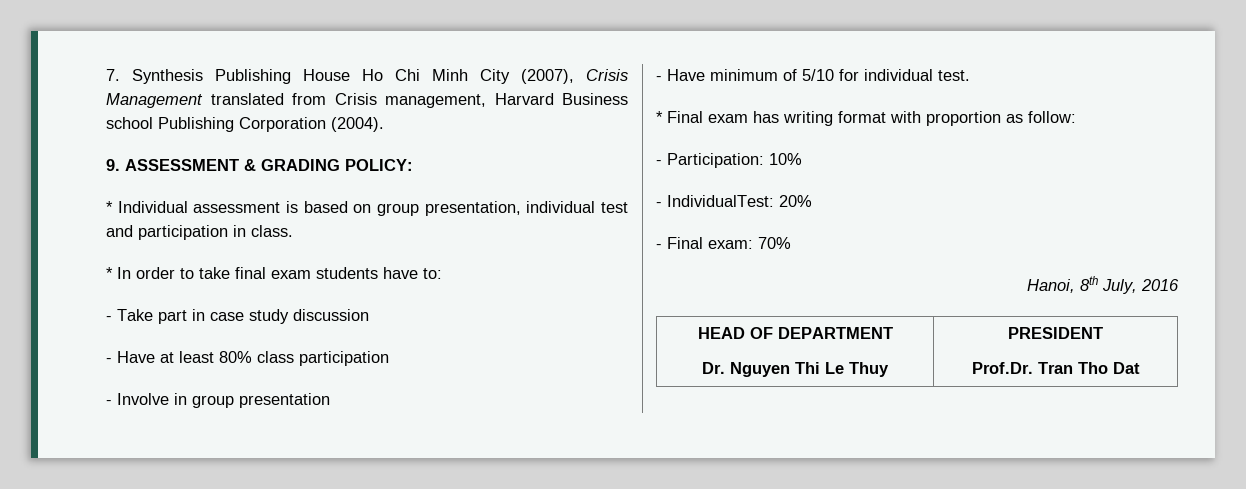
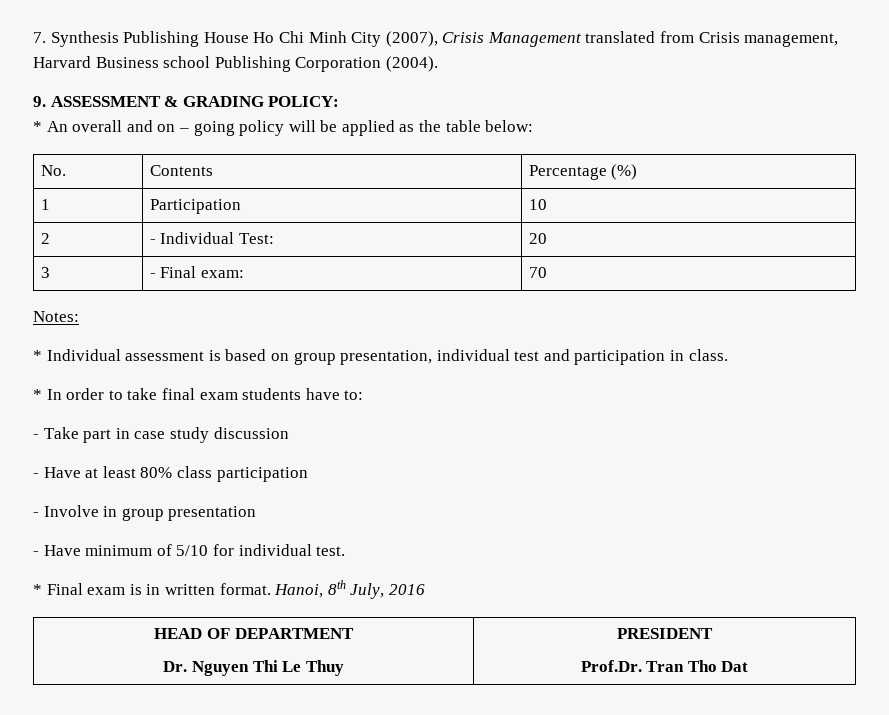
(413, 165) none -> [33,120,534,136] [40,165,66,176] [149,165,213,176] [528,164,638,180] [40,199,50,210] [149,199,241,214] [528,199,547,210] [40,233,50,244] [149,232,274,244] [528,233,547,244] [40,267,50,278] [149,266,244,278] [528,267,547,278] [33,311,79,322] // * An overall and on – going policy will be applied as the table below: // No. | Contents | Percentage (%) // 1 | Participation | 10 // 2 | - Individual Test: | 20 // 3 | - Final exam: | 70 // Notes:
[753,111,1076,126] [656,153,802,168] [656,195,812,207] [656,237,791,249] has writing format with proportion as follow: // - Participation: 10% // - IndividualTest: 20% // - Final exam: 70% // -> [129,583,271,595] is in written format.

